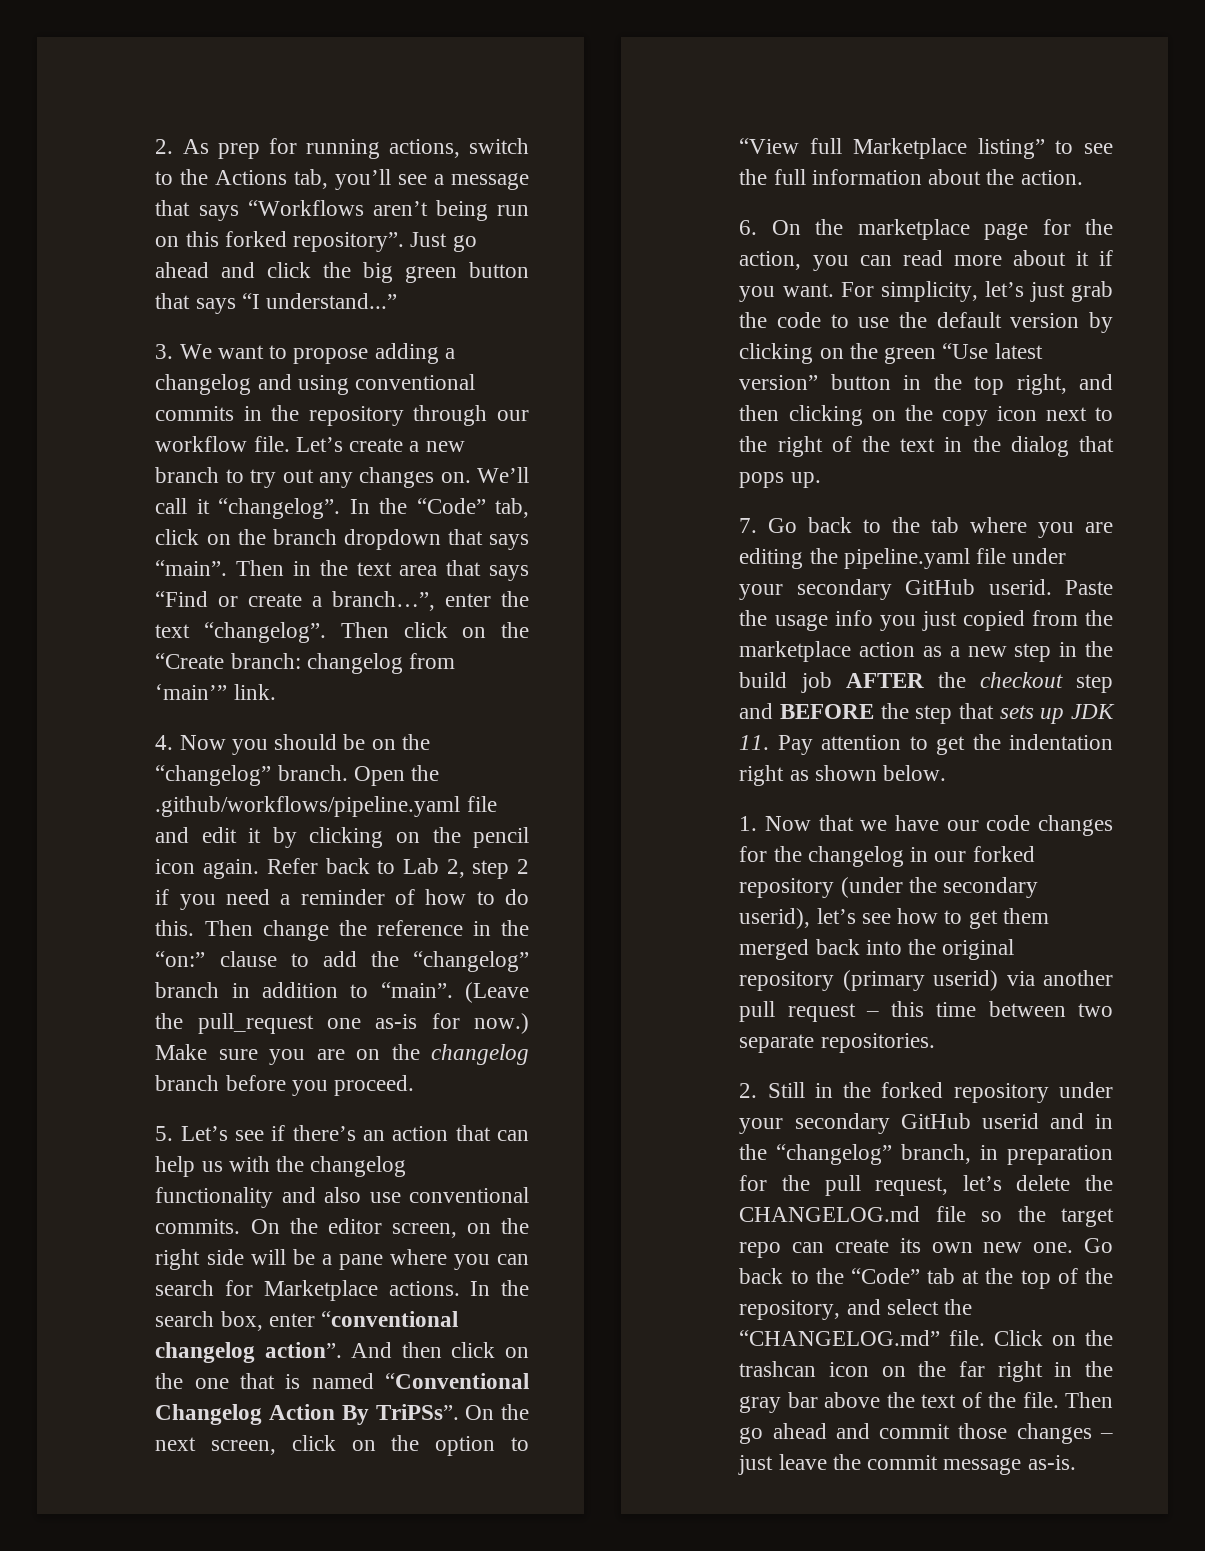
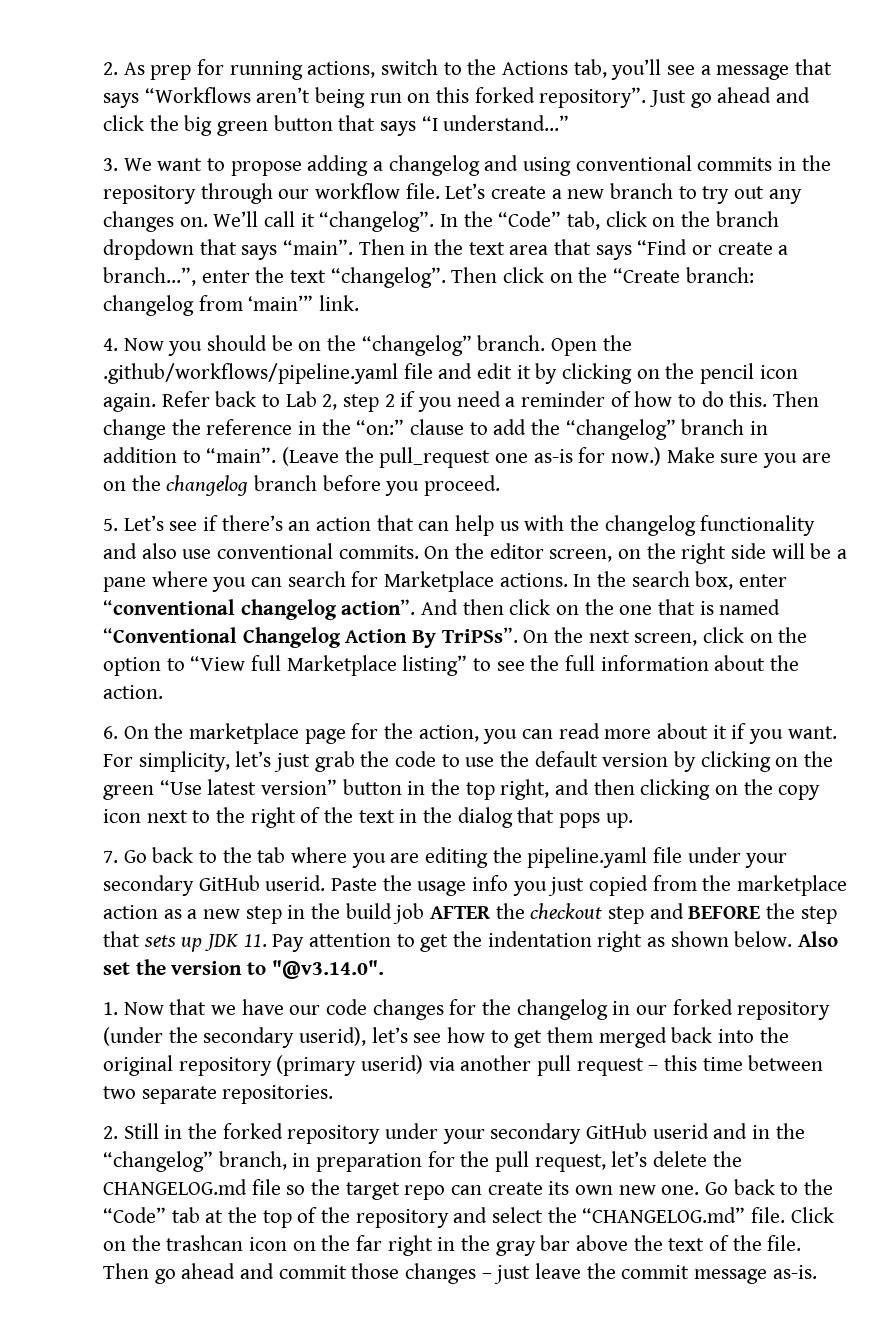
(947, 773) none -> [797,931,838,947] [102,959,384,979] Also set the version to "@v3.14.0".
[739,1300,841,1320] repository, -> [355,1209,449,1228] repository

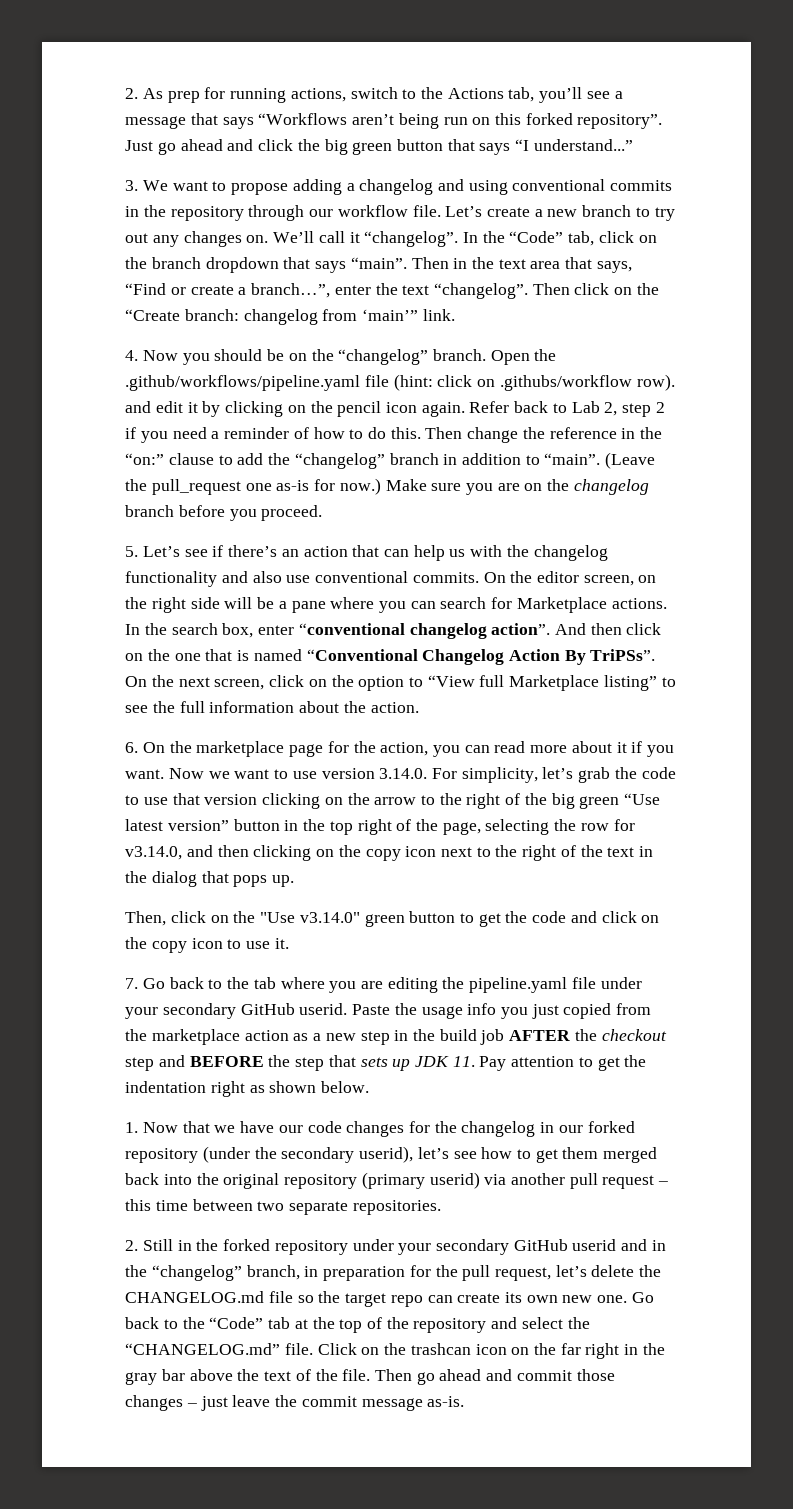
[595,245,632,260] says -> [596,261,632,273] says,
(433, 371) none -> [393,374,675,391] (hint: click on .githubs/workflow row).
(837, 732) none -> [168,768,428,779] Now we want to use version 3.14.0.
[273,753,310,772] just -> (574, 773) none
[499,751,833,772] the default version by clicking on the -> [172,793,575,809] that version clicking on the arrow to the right of the big
[500,779,550,800] right, -> [357,819,635,835] [125,846,183,860] right of the page, selecting the row for v3.14.0,
(633, 820) none -> [125,911,660,927] [125,937,289,953] // Then, click on the "Use v3.14.0" green button to get the code and click on the copy icon to use it.
[797,931,838,947] [102,959,384,979] Also set the version to "@v3.14.0". -> (370, 1087) none

